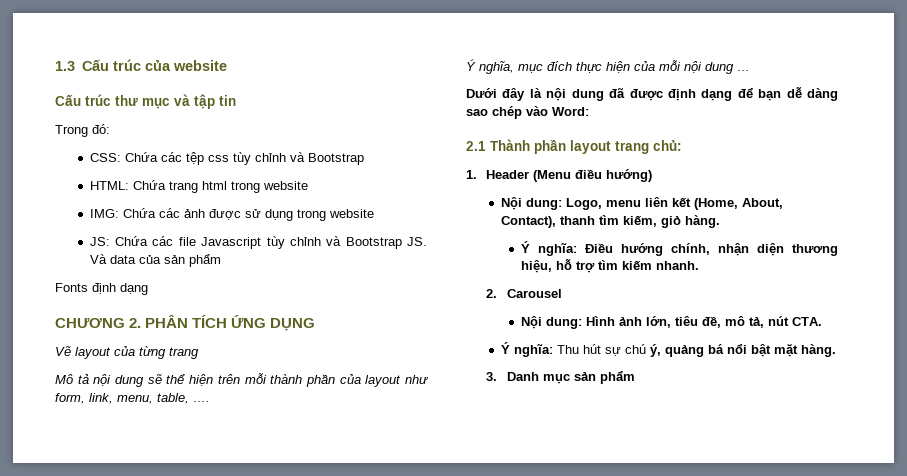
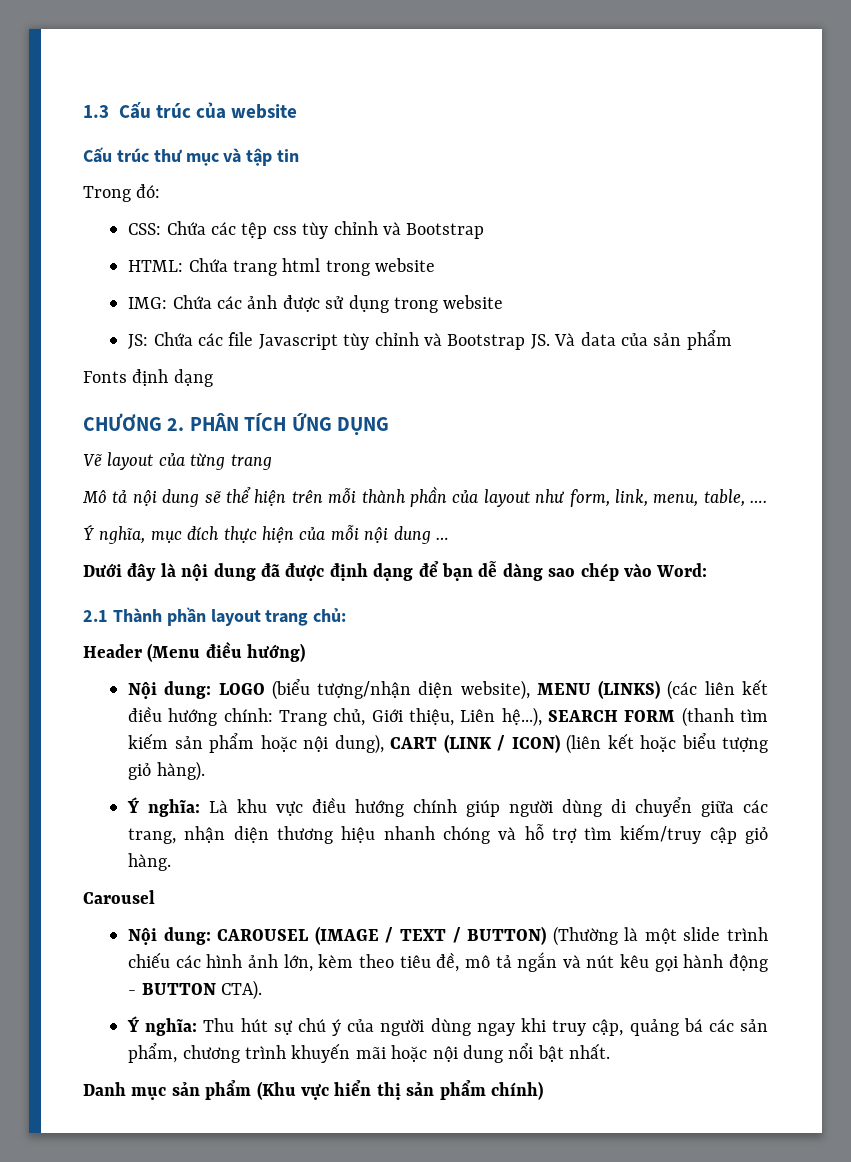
[466,170,477,179] 1. -> (347, 615) none
[565,197,783,210] [500,215,720,228] [521,241,838,256] [521,259,700,273] [486,289,562,298] [521,316,823,329] Logo, menu liên kết (Home, About, Contact), thanh tìm kiếm, giỏ hàng. // Ý nghĩa: Điều hướng chính, nhận diện thương hiệu, hỗ trợ tìm kiếm nhanh. // 2. Carousel // Nội dung: Hình ảnh lớn, tiêu đề, mô tả, nút CTA. -> [218,679,768,700] [128,706,768,727] [128,733,768,754] [128,761,205,781] [127,797,768,817] [128,824,768,844] [128,853,172,871] [83,890,155,904] [128,926,768,946] [128,952,768,972] [128,980,262,1000] LOGO (biểu tượng/nhận diện website), MENU (LINKS) (các liên kết điều hướng chính: Trang chủ, Giới thiệu, Liên hệ...), SEARCH FORM (thanh tìm kiếm sản phẩm hoặc nội dung), CART (LINK / ICON) (liên kết hoặc biểu tượng giỏ hàng). // Ý nghĩa: Là khu vực điều hướng chính giúp người dùng di chuyển giữa các trang, nhận diện thương hiệu nhanh chóng và hỗ trợ tìm kiếm/truy cập giỏ hàng. // Carousel // Nội dung: CAROUSEL (IMAGE / TEXT / BUTTON) (Thường là một slide trình chiếu các hình ảnh lớn, kèm theo tiêu đề, mô tả ngắn và nút kêu gọi hành động - BUTTON CTA).
[649,343,836,357] [486,370,635,384] ý, quảng bá nổi bật mặt hàng. // 3. Danh mục sản phẩm -> [332,1018,768,1036] [128,1043,611,1063] [83,1080,543,1100] ý của người dùng ngay khi truy cập, quảng bá các sản phẩm, chương trình khuyến mãi hoặc nội dung nổi bật nhất. // Danh mục sản phẩm (Khu vực hiển thị sản phẩm chính)

